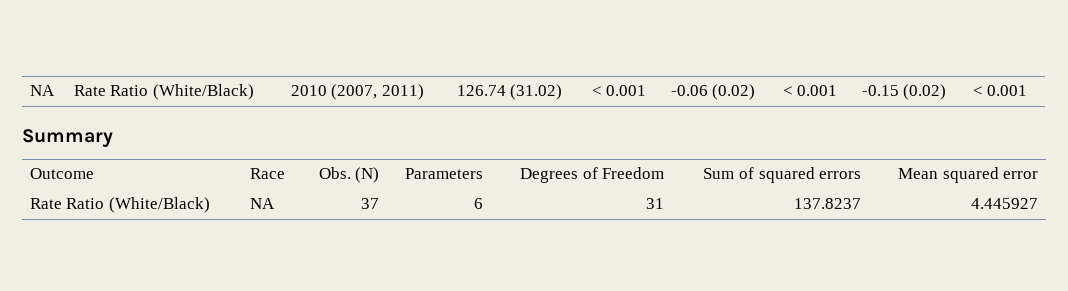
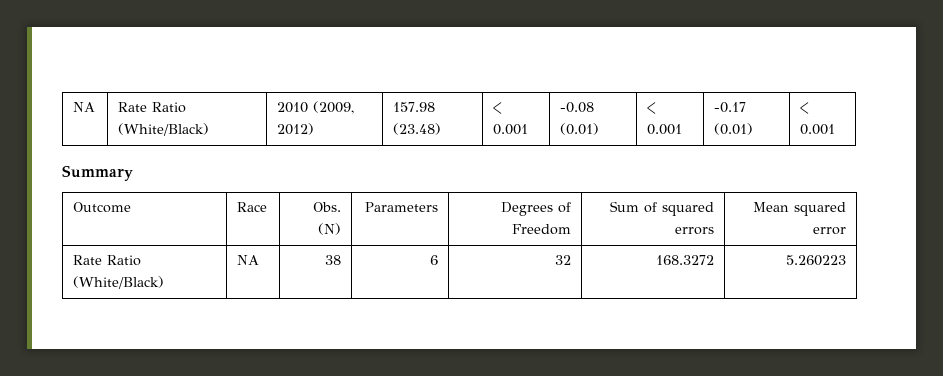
[331,84,425,100] [456,84,563,100] [591,85,647,96] [670,84,756,100] [782,85,838,96] [861,84,947,100] (2007, 2011) | 126.74 (31.02) | < 0.001 | -0.06 (0.02) | < 0.001 | -0.15 (0.02) -> [313,101,355,114] [277,123,315,135] [393,102,436,112] [393,123,442,135] [493,102,503,114] [493,124,529,135] [560,102,595,113] [560,123,600,135] [647,102,657,114] [647,124,683,135] [714,102,747,113] [714,123,754,135] (2009, 2012) | 157.98 (23.48) | < 0.001 | -0.08 (0.01) | < 0.001 | -0.17 (0.01)
[361,198,380,209] 37 -> [324,255,341,265] 38
[646,198,665,209] [794,198,862,209] [971,198,1039,209] 31 | 137.8237 | 4.445927 -> [554,255,571,265] [655,255,714,265] [785,255,846,266] 32 | 168.3272 | 5.260223

